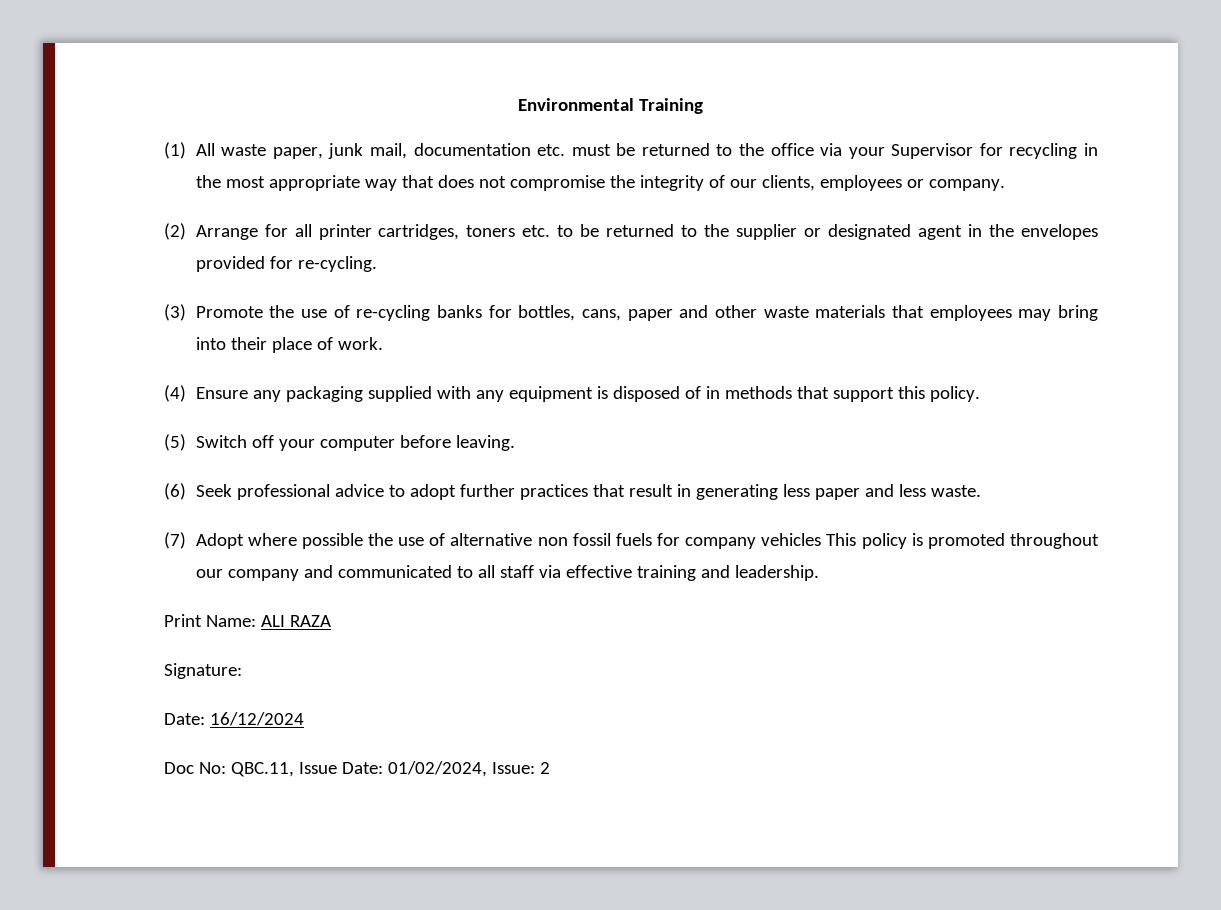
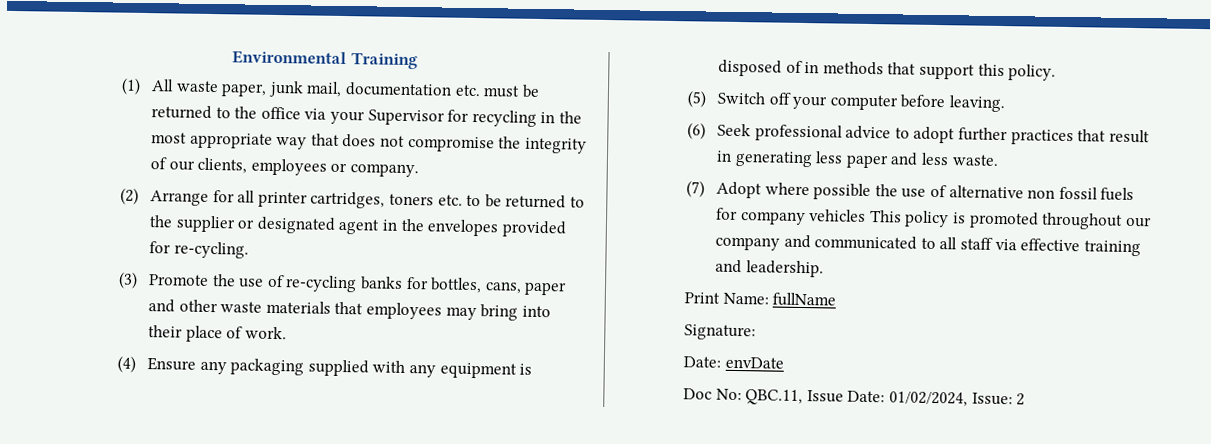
[261,615,332,627] ALI RAZA -> [772,292,837,307] fullName
[210,712,305,726] 16/12/2024 -> [724,356,784,369] envDate

